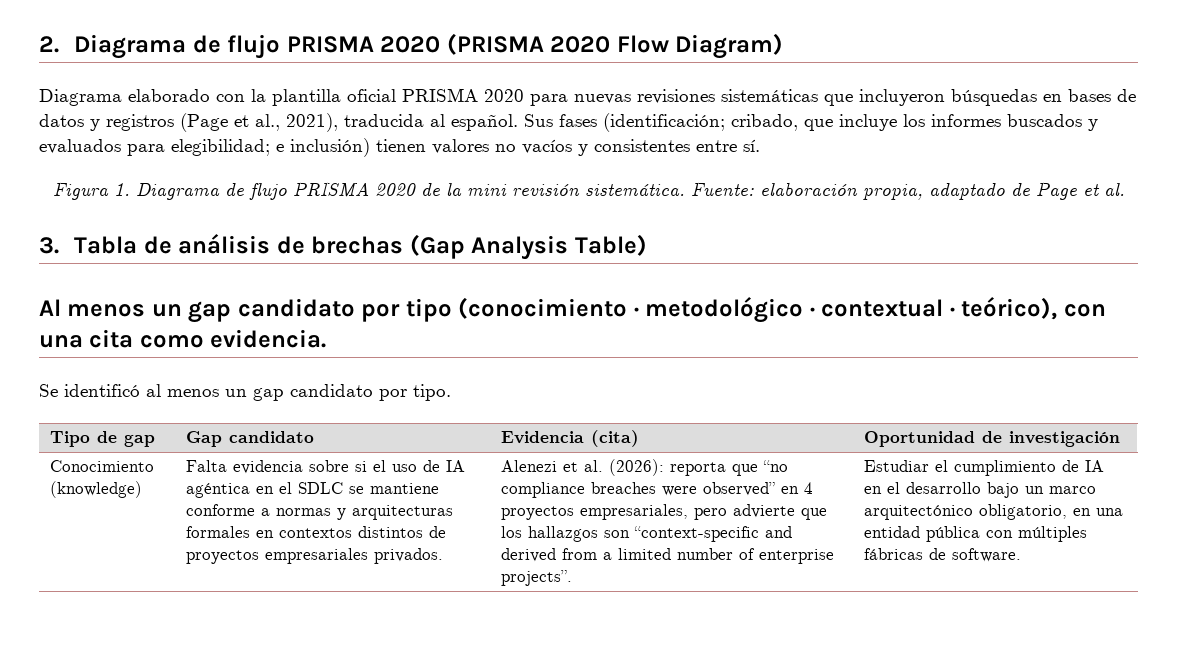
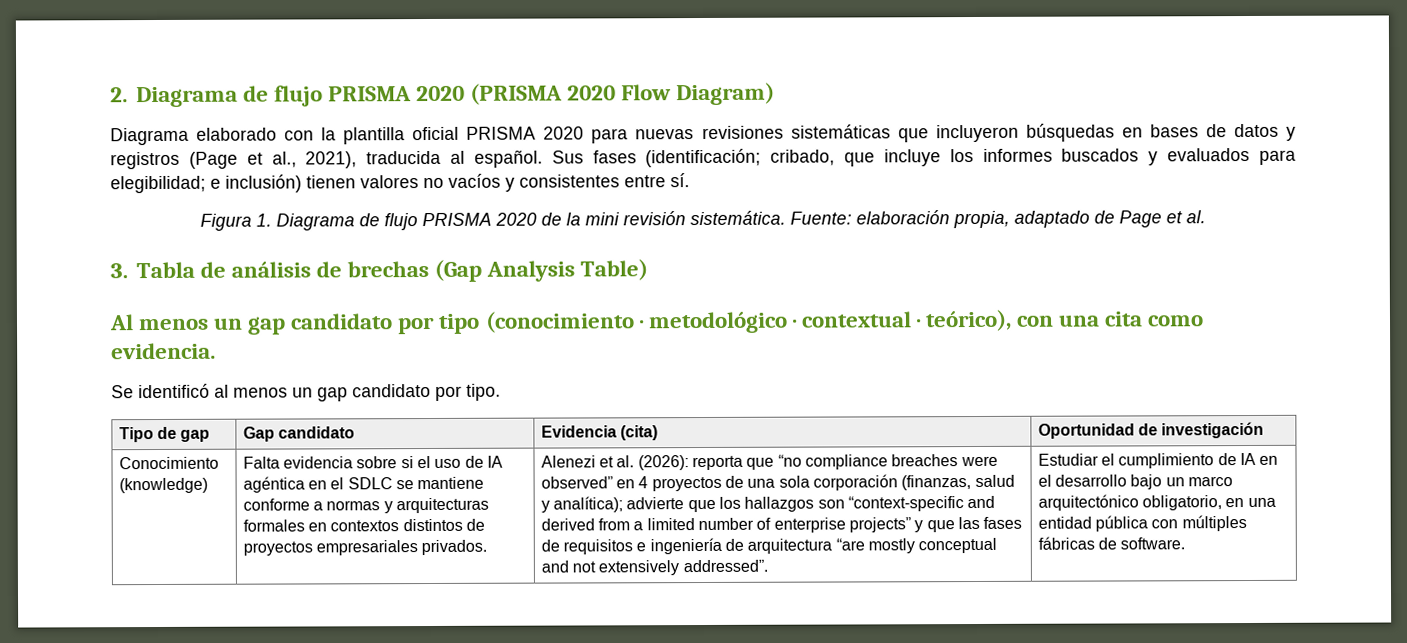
[580,504,728,520] empresariales, pero -> [725,474,1015,491] [540,496,624,513] de una sola corporación (finanzas, salud y analítica);
[501,570,573,586] projects”. -> [849,516,1023,533] [540,537,998,555] [540,559,768,576] projects” y que las fases de requisitos e ingeniería de arquitectura “are mostly conceptual and not extensively addressed”.

